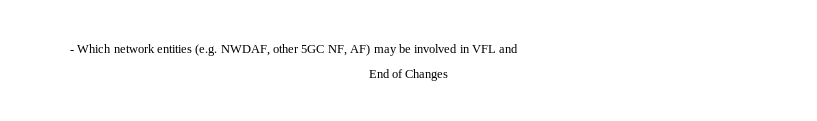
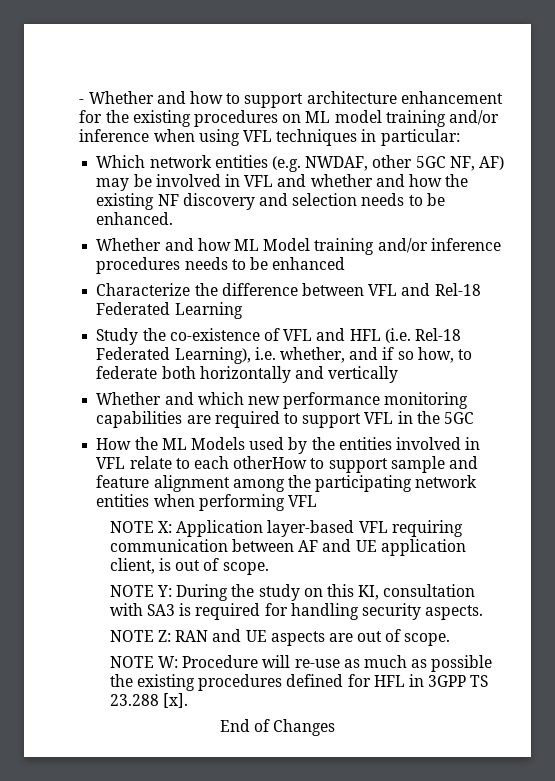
(74, 51) none -> [88,91,503,108] [79,110,499,127] [79,129,460,146] Whether and how to support architecture enhancement for the existing procedures on ML model training and/or inference when using VFL techniques in particular: //
(519, 48) none -> [310,174,469,187] [96,193,445,210] [96,212,174,225] [96,238,501,255] [96,257,346,274] [96,283,481,296] [96,302,243,319] [96,328,461,345] [96,347,472,364] [96,366,399,383] [96,392,469,409] [96,411,474,428] [96,437,481,454] [96,456,478,473] [96,475,478,492] [96,494,318,511] [109,520,463,537] [109,539,466,556] [109,558,269,575] [109,584,476,601] [109,603,484,620] [109,629,451,646] [109,655,493,672] [109,674,489,691] [109,693,188,708] whether and how the existing NF discovery and selection needs to be enhanced. // Whether and how ML Model training and/or inference procedures needs to be enhanced // Characterize the difference between VFL and Rel-18 Federated Learning // Study the co-existence of VFL and HFL (i.e. Rel-18 Federated Learning), i.e. whether, and if so how, to federate both horizontally and vertically // Whether and which new performance monitoring capabilities are required to support VFL in the 5GC // How the ML Models used by the entities involved in VFL relate to each otherHow to support sample and feature alignment among the participating network entities when performing VFL // NOTE X: Application layer-based VFL requiring communication between AF and UE application client, is out of scope. // NOTE Y: During the study on this KI, consultation with SA3 is required for handling security aspects. // NOTE Z: RAN and UE aspects are out of scope. // NOTE W: Procedure will re-use as much as possible the existing procedures defined for HFL in 3GPP TS 23.288 [x].

